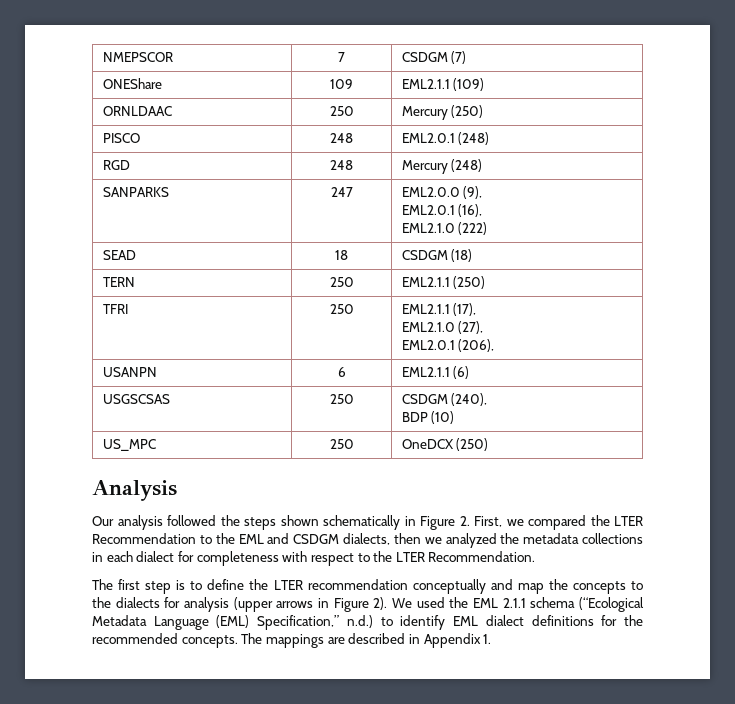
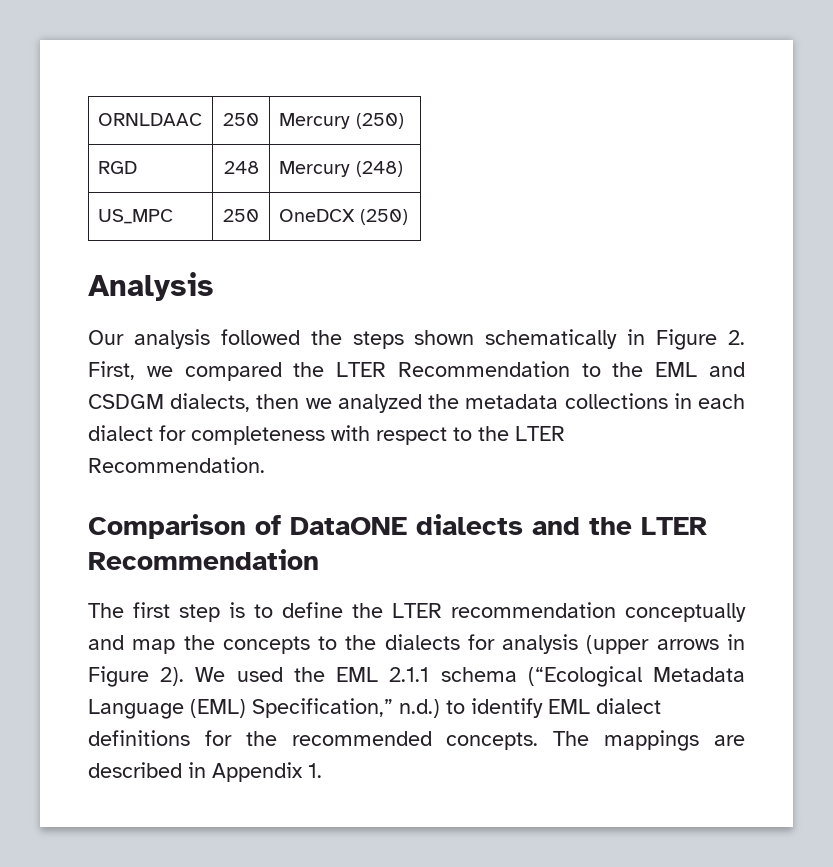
[102,52,173,62] [338,52,345,62] [401,51,467,64] [102,78,162,89] [330,79,353,89] [401,78,485,91] NMEPSCOR | 7 | CSDGM (7) // ONEShare | 109 | EML2.1.1 (109) // -> (97, 119) none
[102,133,140,143] [330,133,353,143] [401,132,490,145] // PISCO | 248 | EML2.0.1 (248) -> (404, 121) none
[102,187,169,197] [330,187,353,197] [401,186,483,199] [401,204,483,217] [401,222,488,235] [102,250,136,260] [335,250,348,260] [401,249,473,262] [102,277,135,287] [329,277,354,287] [401,276,486,289] [102,304,128,314] [329,304,354,314] [401,303,477,316] [401,321,484,334] [401,339,495,352] [102,367,157,377] [337,367,346,377] [401,366,470,379] [102,394,170,404] [329,394,354,404] [401,393,488,406] [401,411,455,424] // SANPARKS | 247 | EML2.0.0 (9), // EML2.0.1 (16), // EML2.1.0 (222) // SEAD | 18 | CSDGM (18) // TERN | 250 | EML2.1.1 (250) // TFRI | 250 | EML2.1.1 (17), // EML2.1.0 (27), // EML2.0.1 (206), // USANPN | 6 | EML2.1.1 (6) // USGSCSAS | 250 | CSDGM (240), // BDP (10) -> (403, 169) none
(536, 556) none -> [88,514,707,539] [88,549,319,570] // Comparison of DataONE dialects and the LTER Recommendation

